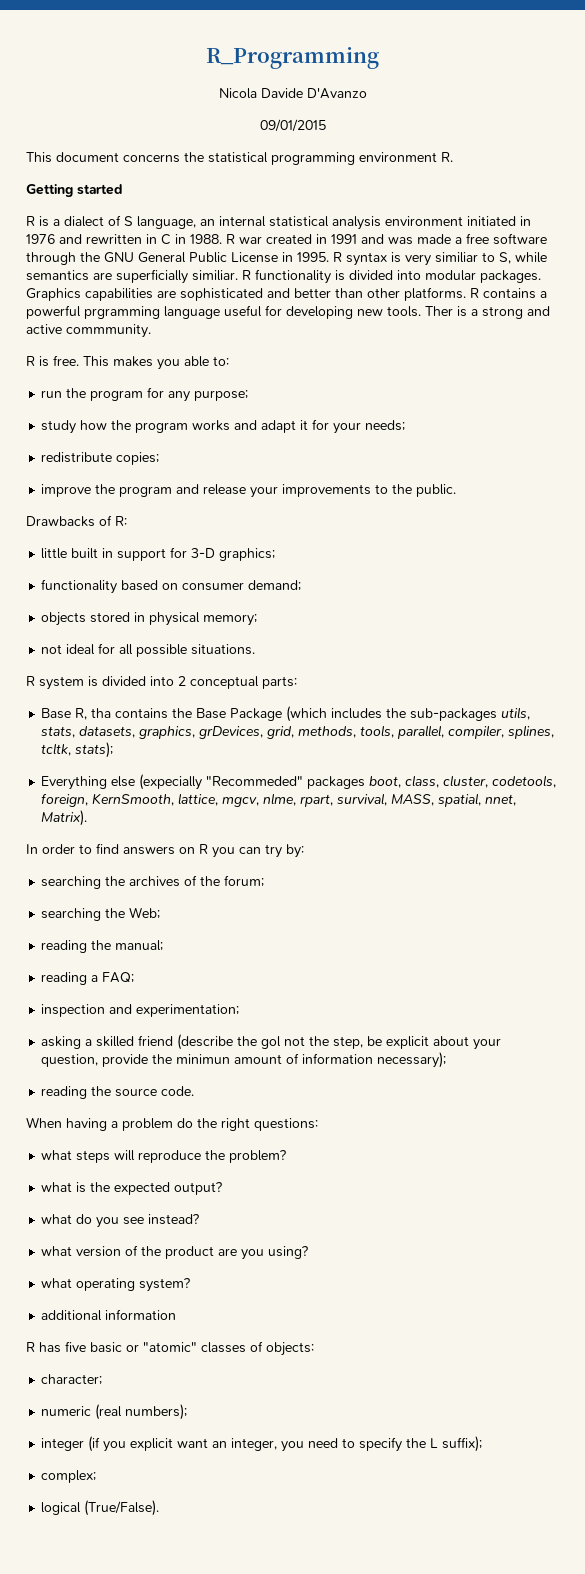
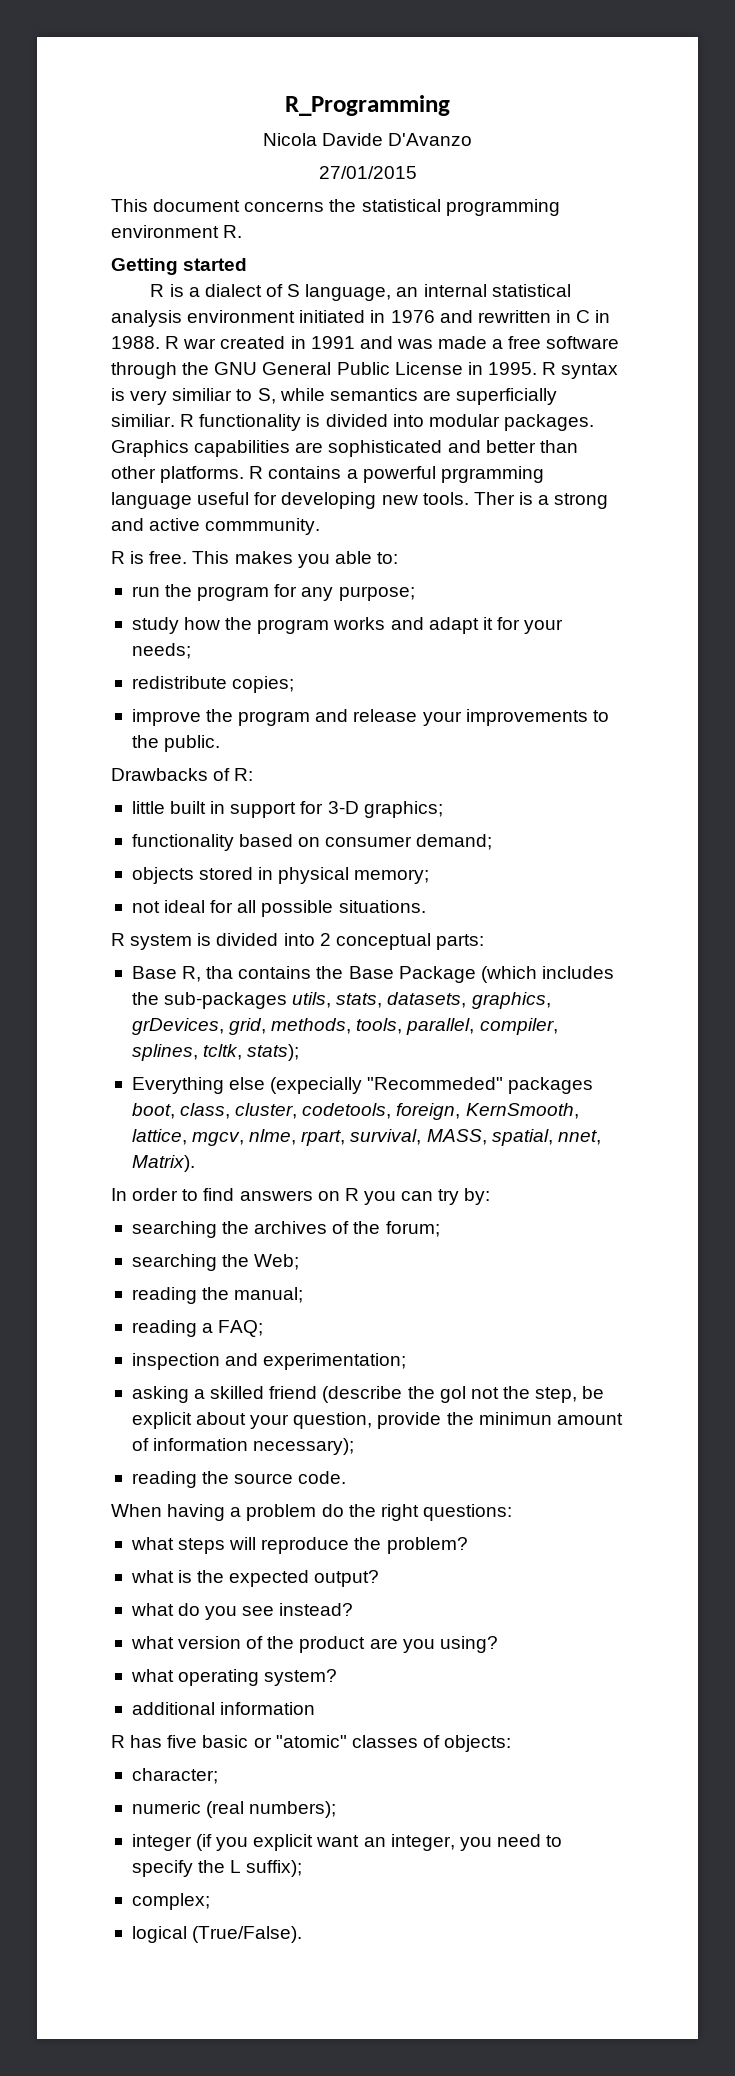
[259,119,326,132] 09/01/2015 -> [318,166,417,179] 27/01/2015

